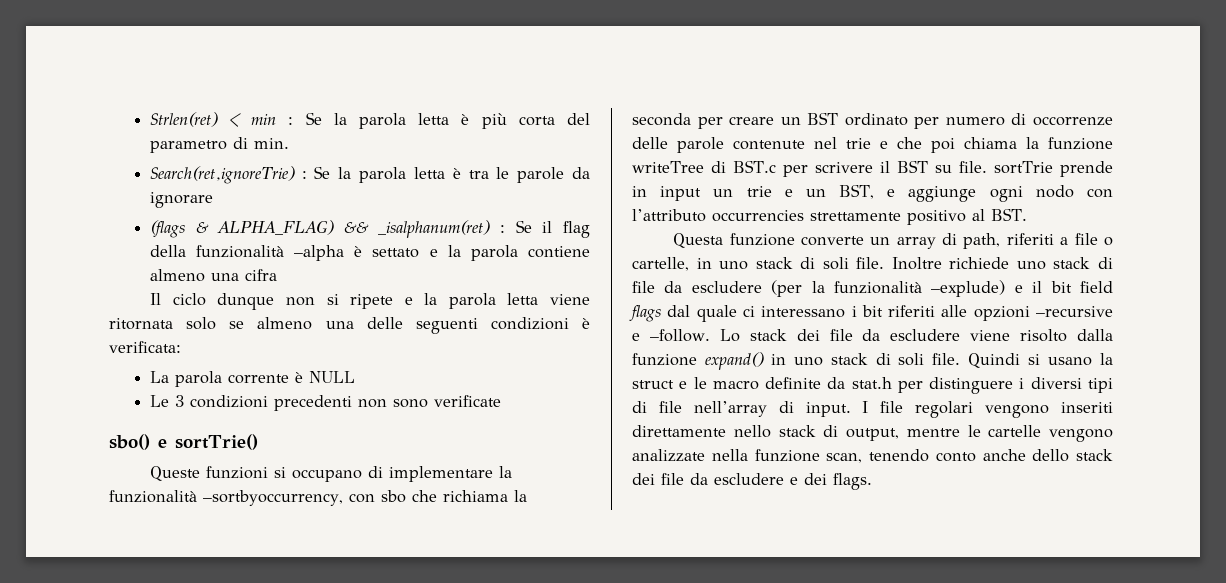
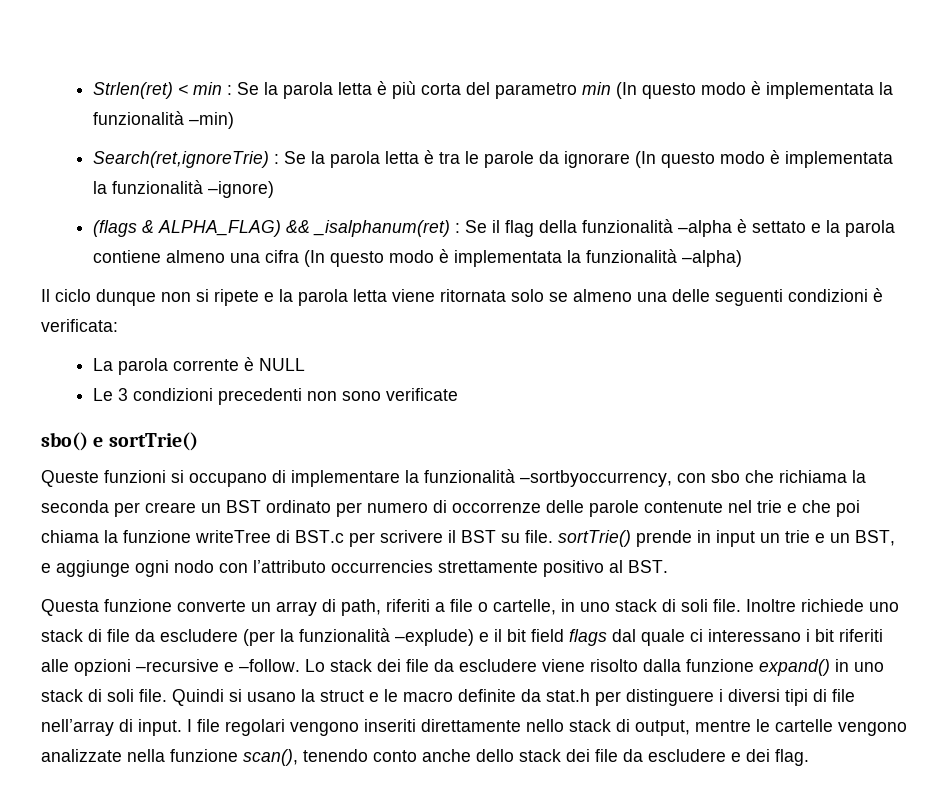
[232,137,289,149] di min. -> [581,81,893,99] [92,111,234,129] min (In questo modo è implementata la funzionalità –min)
(213, 200) none -> [634,150,893,168] [92,180,274,198] (In questo modo è implementata la funzionalità –ignore)
(277, 275) none -> [303,249,742,267] (In questo modo è implementata la funzionalità –alpha)
[994,161,1054,174] sortTrie -> [558,530,631,547] sortTrie()
[826,452,863,463] scan, -> [243,749,298,766] scan(),
[833,473,872,490] flags. -> [775,749,809,766] flag.

